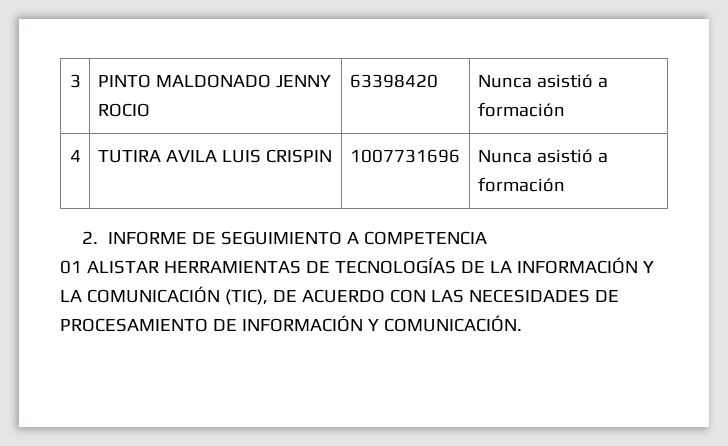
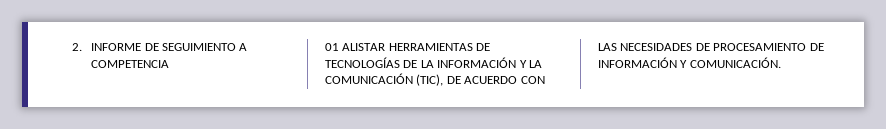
[69,74,81,88] [97,74,331,88] [97,103,150,117] [349,74,438,88] [477,74,608,88] [477,102,565,117] [69,150,81,162] [97,149,332,163] [349,149,460,163] [477,149,608,163] [477,177,565,192] 3 | PINTO MALDONADO JENNY ROCIO | 63398420 | Nunca asistió a formación // 4 | TUTIRA AVILA LUIS CRISPIN | 1007731696 | Nunca asistió a formación // -> (71, 47) none

